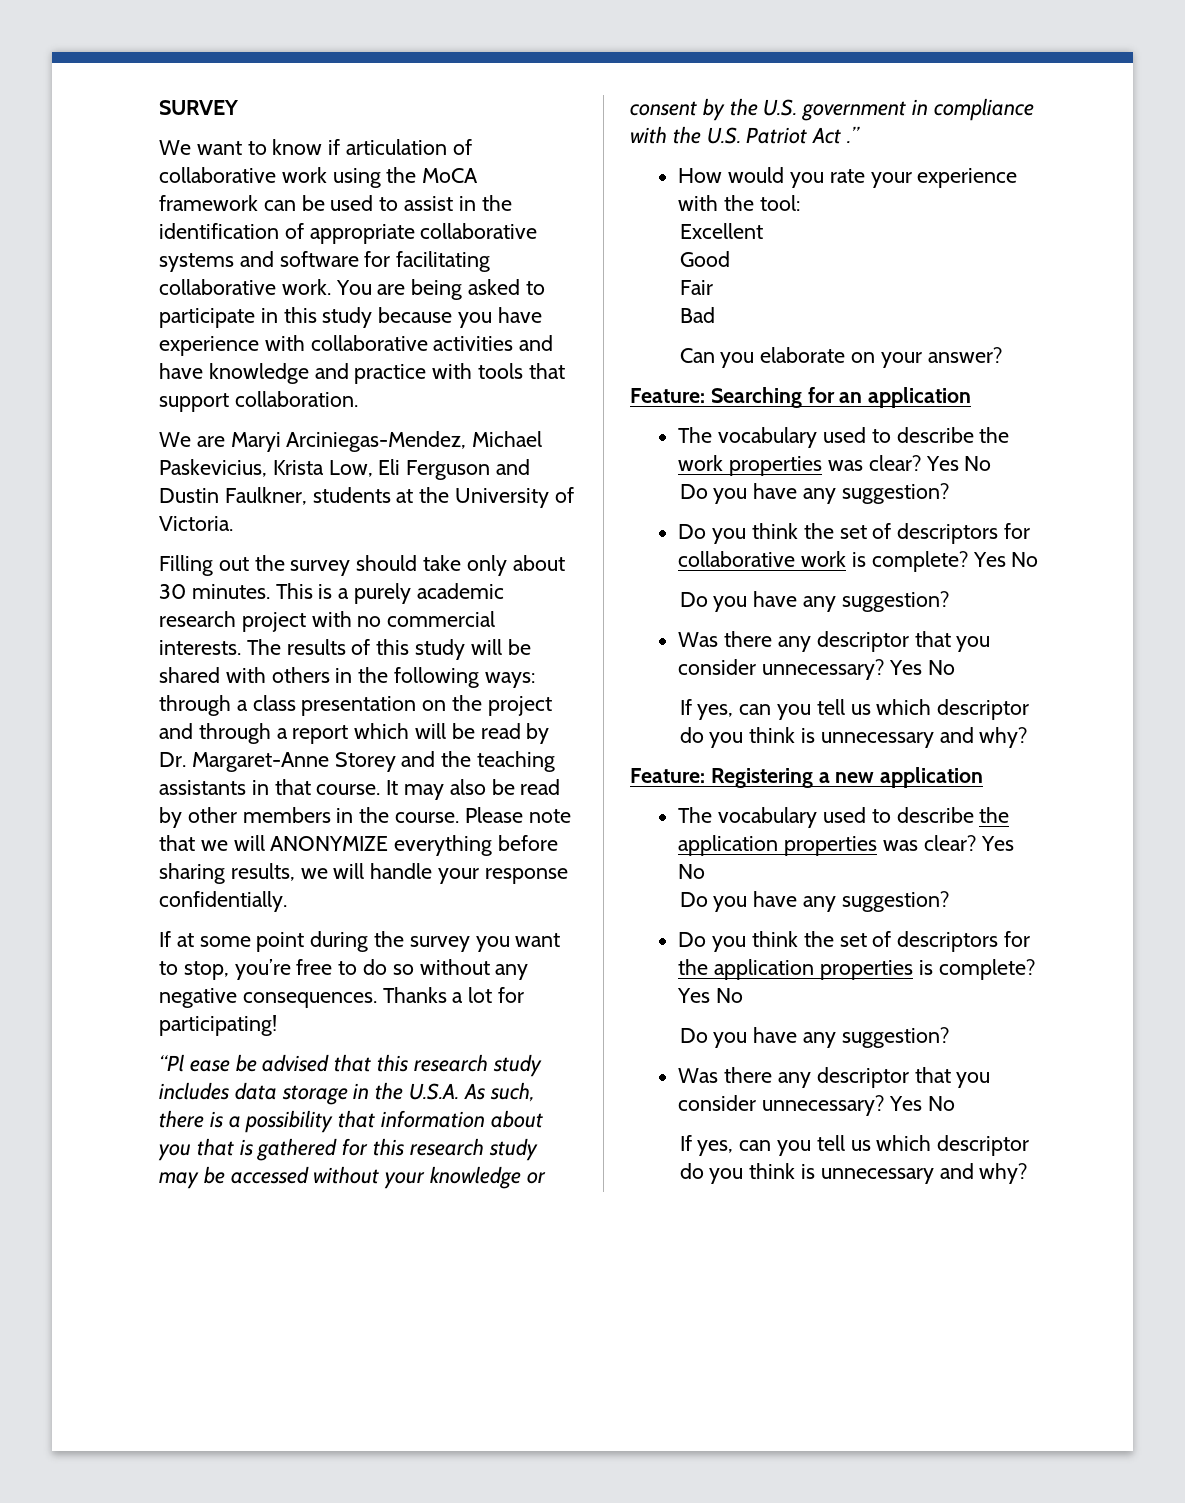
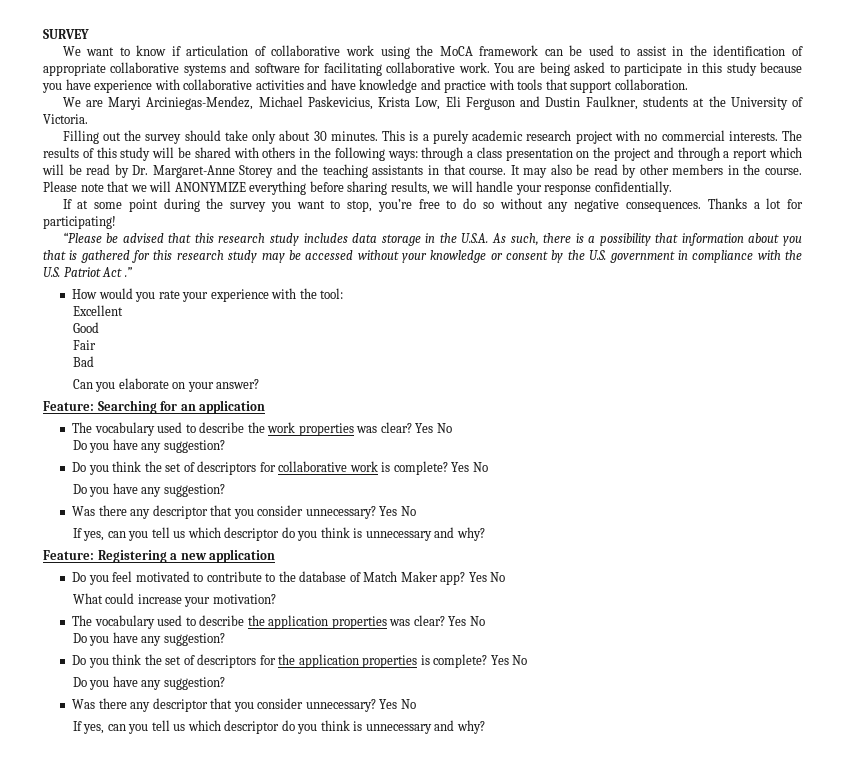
[159,1054,230,1072] “Pl ease -> [62,232,102,243] “Please
(984, 777) none -> [72,571,506,585] [72,593,276,607] // Do you feel motivated to contribute to the database of Match Maker app? Yes No // What could increase your motivation?

